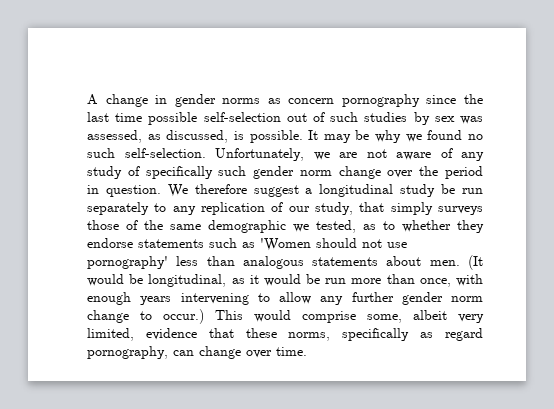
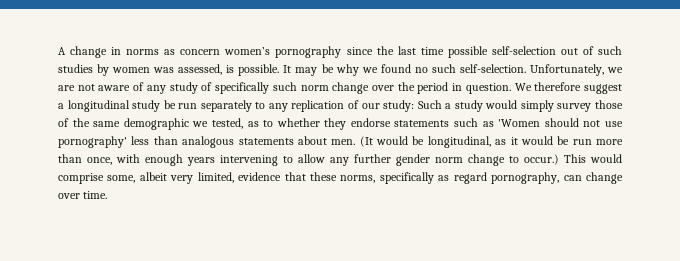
[174,94,216,107] gender -> (122, 51) none
(335, 101) none -> [224,47,271,55] women’s
[434,116,455,122] sex -> [112,67,151,73] women
[147,130,229,143] as discussed, -> (223, 69) none
[253,166,295,179] gender -> (297, 86) none
[315,202,483,215] study, that simply surveys -> [383,100,592,112] study: Such a study would simply survey

